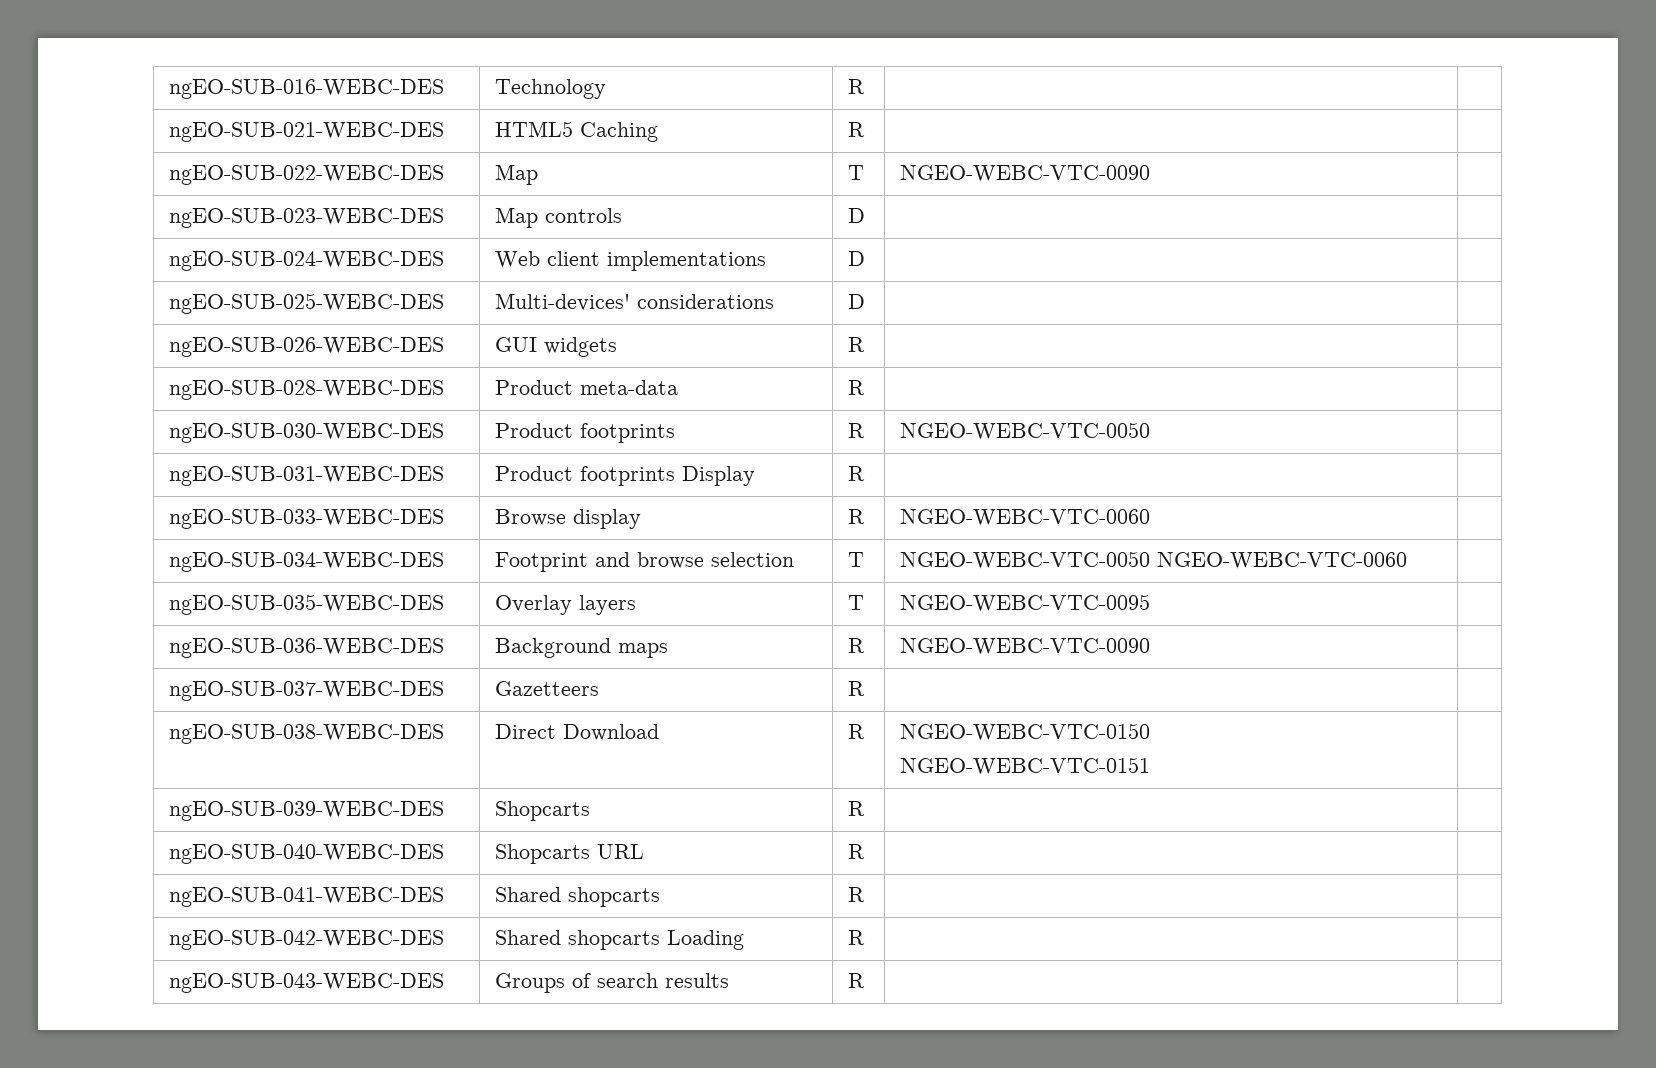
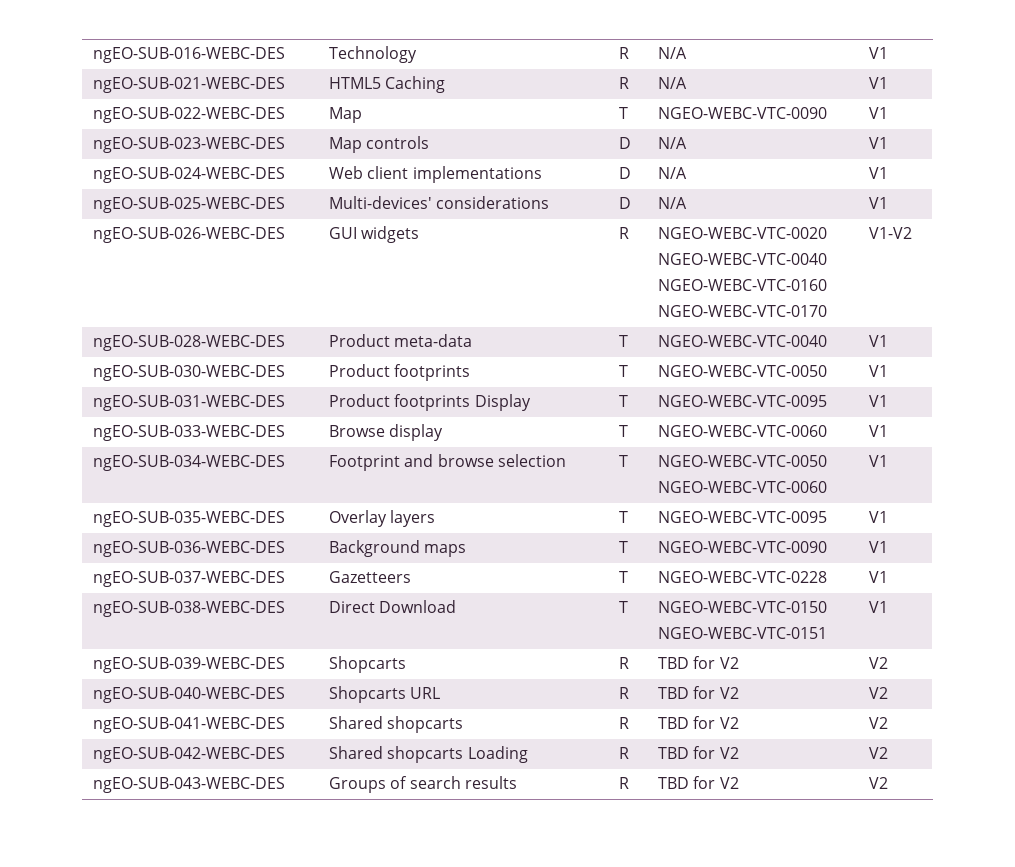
(865, 86) | -> [658,47,688,59] [869,47,889,59] N/A | V1
(865, 129) | -> [658,77,688,89] [869,77,889,89] N/A | V1
(1150, 173) none -> [869,107,889,119] V1
(865, 215) | -> [658,137,688,149] [869,137,889,149] N/A | V1
(865, 258) | -> [658,167,688,179] [869,167,889,179] N/A | V1
(865, 301) | -> [658,197,688,209] [869,197,889,209] N/A | V1
(865, 344) | -> [658,227,828,239] [658,253,828,265] [658,279,828,291] [658,305,828,317] [869,227,913,239] NGEO-WEBC-VTC-0020 // NGEO-WEBC-VTC-0040 // NGEO-WEBC-VTC-0160 // NGEO-WEBC-VTC-0170 | V1-V2
[847,380,865,395] R | | -> [619,335,629,347] [658,335,828,347] [869,335,889,347] T | NGEO-WEBC-VTC-0040 | V1
[847,423,865,438] R -> [619,365,629,377] T
(1150, 431) none -> [869,365,889,377] V1
[847,466,865,481] R | | -> [619,395,629,407] [658,395,828,407] [869,395,889,407] T | NGEO-WEBC-VTC-0095 | V1
[847,509,865,524] [899,509,1150,526] R | NGEO-WEBC-VTC-0060 | -> [619,425,629,437] [658,425,828,437] [869,425,889,437] T | NGEO-WEBC-VTC-0060 | V1
[1156,552,1407,569] NGEO-WEBC-VTC-0060 | -> [658,481,828,493] [869,455,889,467] // NGEO-WEBC-VTC-0060 | V1
(1150, 603) none -> [869,511,889,523] V1
[847,638,865,653] [899,638,1150,655] R | NGEO-WEBC-VTC-0090 | -> [619,541,629,553] [658,541,828,553] [869,541,889,553] T | NGEO-WEBC-VTC-0090 | V1
[847,681,865,696] R | | -> [619,571,629,583] [658,571,828,583] [869,571,889,583] T | NGEO-WEBC-VTC-0228 | V1
[847,724,865,739] R -> [619,601,629,613] T
(1150, 766) none -> [869,601,889,613] V1
(865, 808) | -> [658,656,739,669] [869,657,889,669] TBD for V2 | V2
(865, 851) | -> [658,686,739,699] [869,687,889,699] TBD for V2 | V2
(865, 894) | -> [658,716,739,729] [869,717,889,729] TBD for V2 | V2
(865, 937) | -> [658,746,739,759] [869,747,889,759] TBD for V2 | V2
(865, 980) | -> [658,776,739,789] [869,777,889,789] TBD for V2 | V2

